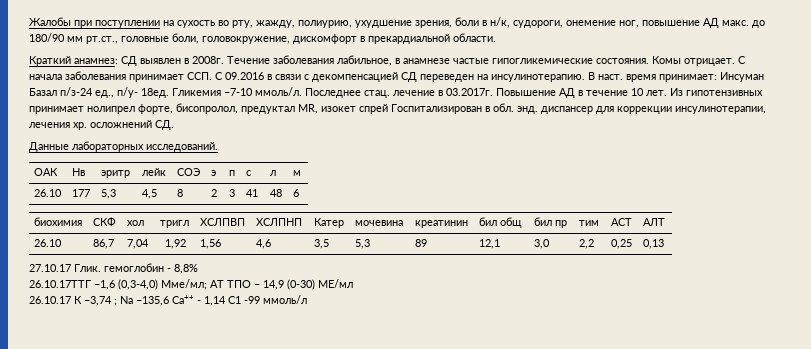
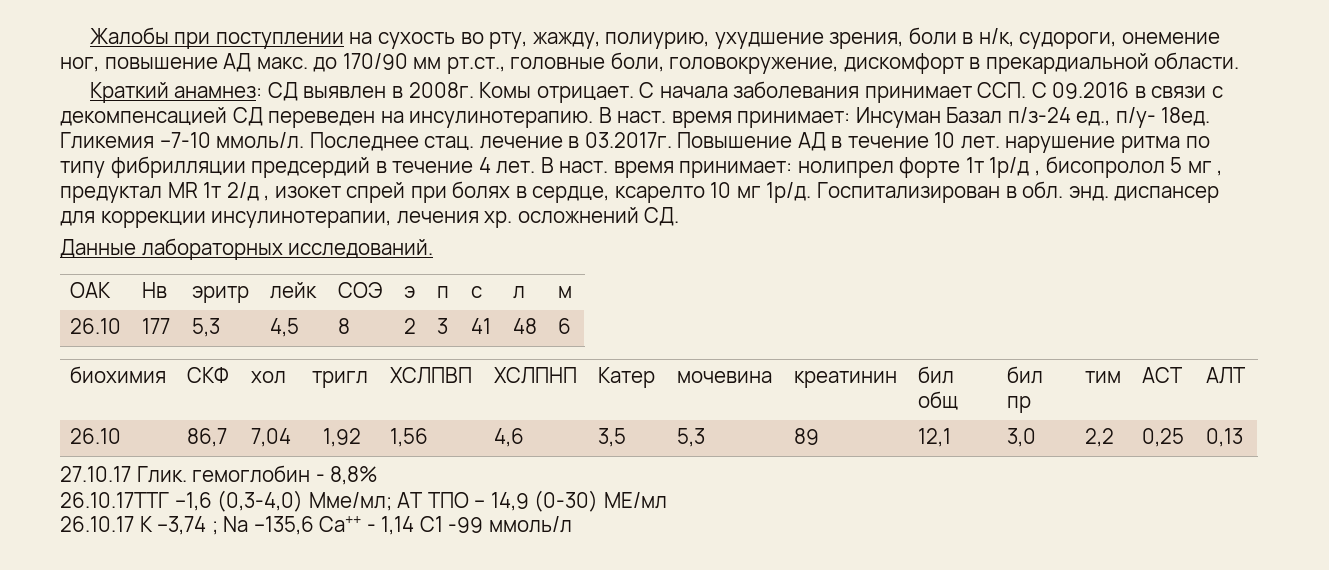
[29,33,65,42] 180/90 -> [342,53,408,70] 170/90
[227,55,649,66] Течение заболевания лабильное, в анамнезе частые гипогликемические состояния. -> (474, 90) none
[670,88,763,96] [29,103,388,114] Из гипотензивных принимает нолипрел форте, бисопролол, предуктал MR, изокет спрей -> [1005,136,1210,153] [60,156,1223,178] [60,181,812,203] нарушение ритма по типу фибрилляции предсердий в течение 4 лет. В наст. время принимает: нолипрел форте 1т 1р/д , бисопролол 5 мг , предуктал MR 1т 2/д , изокет спрей при болях в сердце, ксарелто 10 мг 1р/д.

